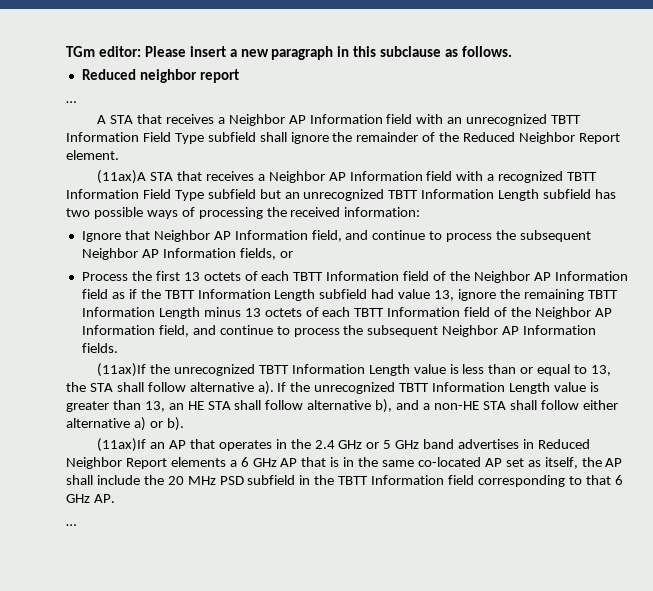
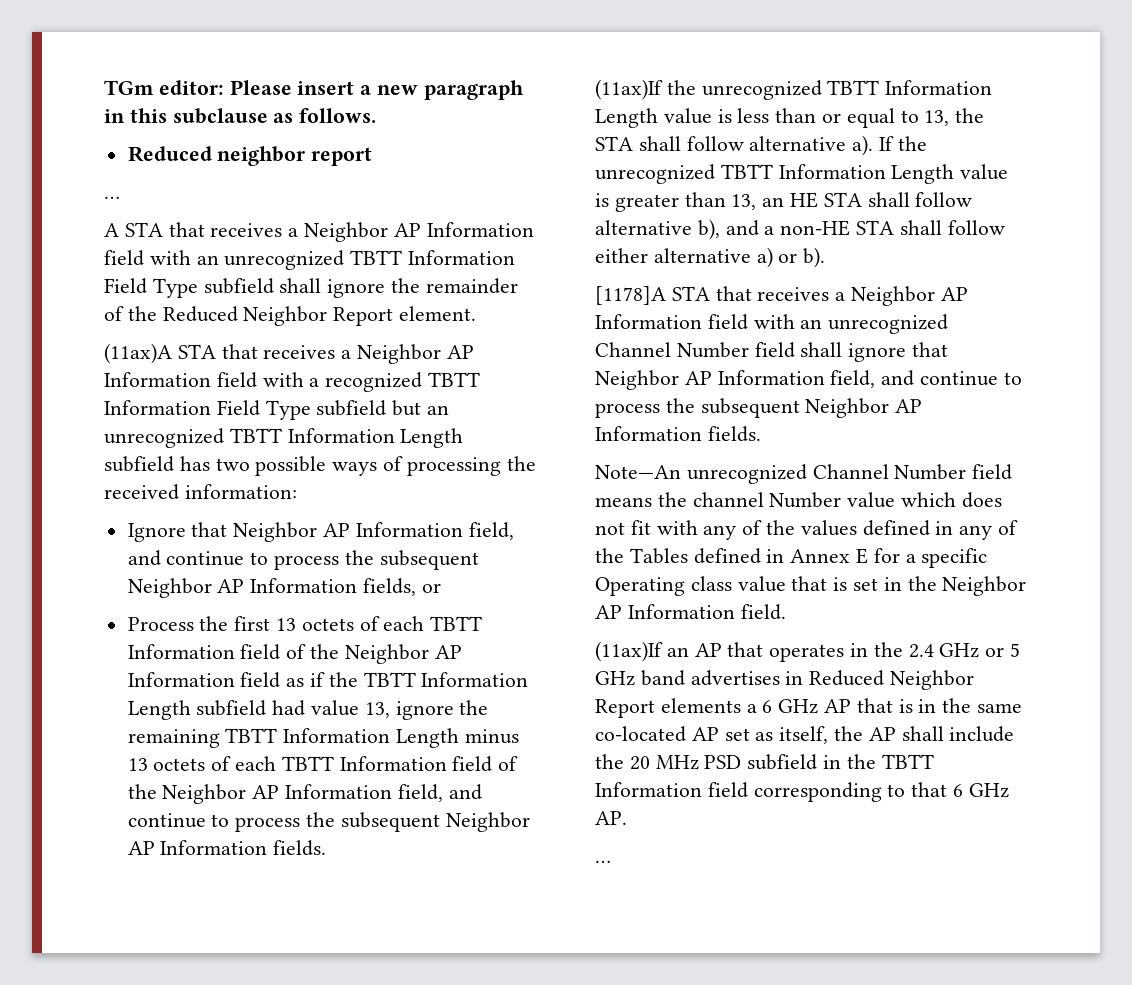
(184, 424) none -> [595,286,968,306] [595,314,949,334] [595,342,949,362] [595,370,1022,390] [595,398,923,418] [595,426,761,442] [595,464,1013,484] [595,492,1002,508] [595,520,1019,540] [595,548,988,568] [595,576,1027,596] [595,604,786,620] // [1178]A STA that receives a Neighbor AP Information field with an unrecognized Channel Number field shall ignore that Neighbor AP Information field, and continue to process the subsequent Neighbor AP Information fields. // Note—An unrecognized Channel Number field means the channel Number value which does not fit with any of the values defined in any of the Tables defined in Annex E for a specific Operating class value that is set in the Neighbor AP Information field.

